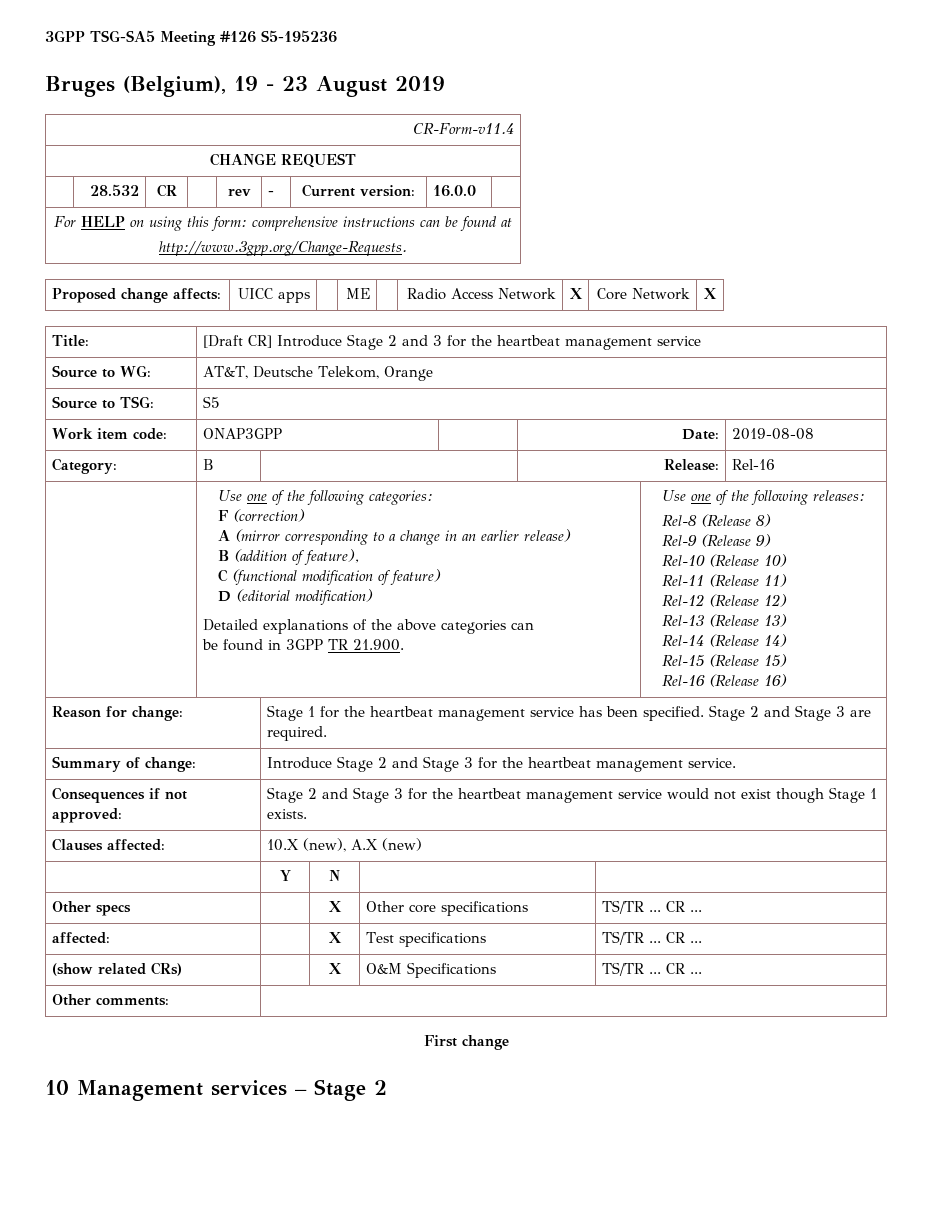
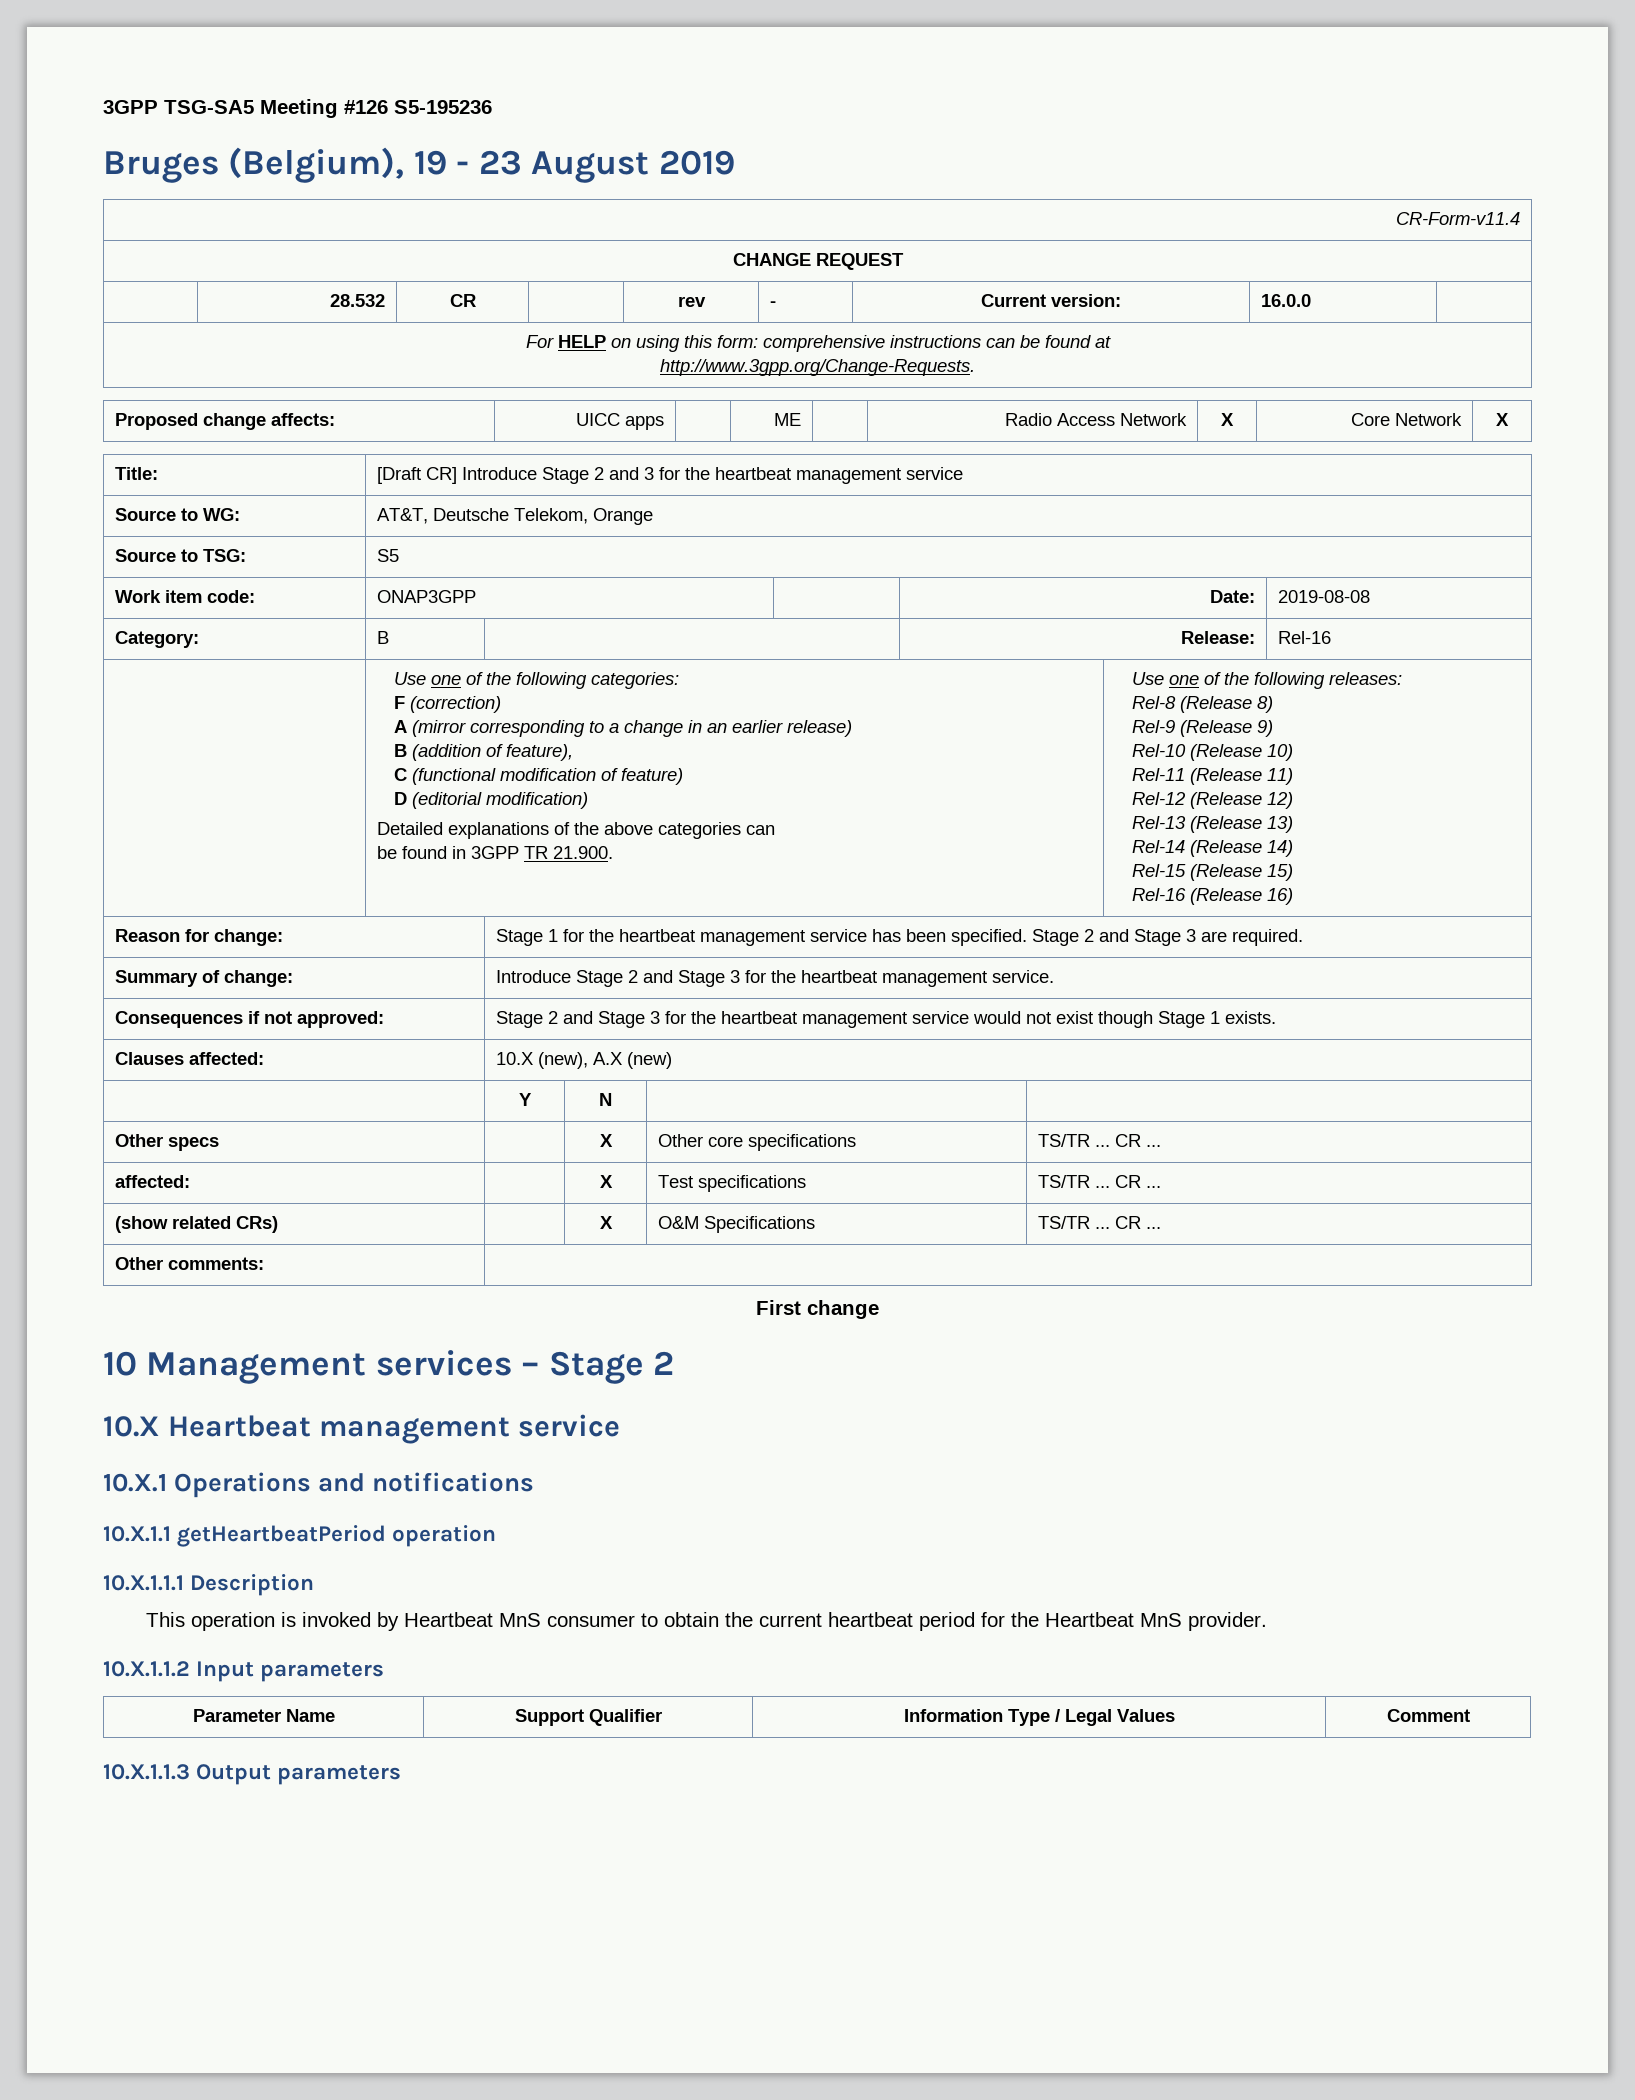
(387, 1087) none -> [103,1414,621,1444] [103,1472,535,1498] [103,1525,497,1547] [103,1574,315,1596] [146,1612,1268,1631] [103,1661,385,1682] [192,1709,335,1722] [514,1709,662,1726] [903,1709,1175,1726] [1386,1709,1470,1722] [103,1764,402,1785] // 10.X Heartbeat management service // 10.X.1 Operations and notifications // 10.X.1.1 getHeartbeatPeriod operation // 10.X.1.1.1 Description // This operation is invoked by Heartbeat MnS consumer to obtain the current heartbeat period for the Heartbeat MnS provider. // 10.X.1.1.2 Input parameters // Parameter Name | Support Qualifier | Information Type / Legal Values | Comment // 10.X.1.1.3 Output parameters

